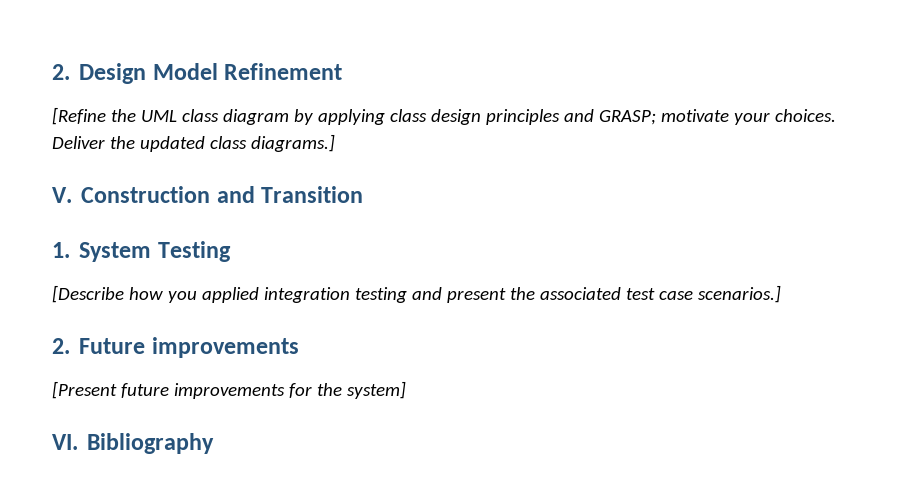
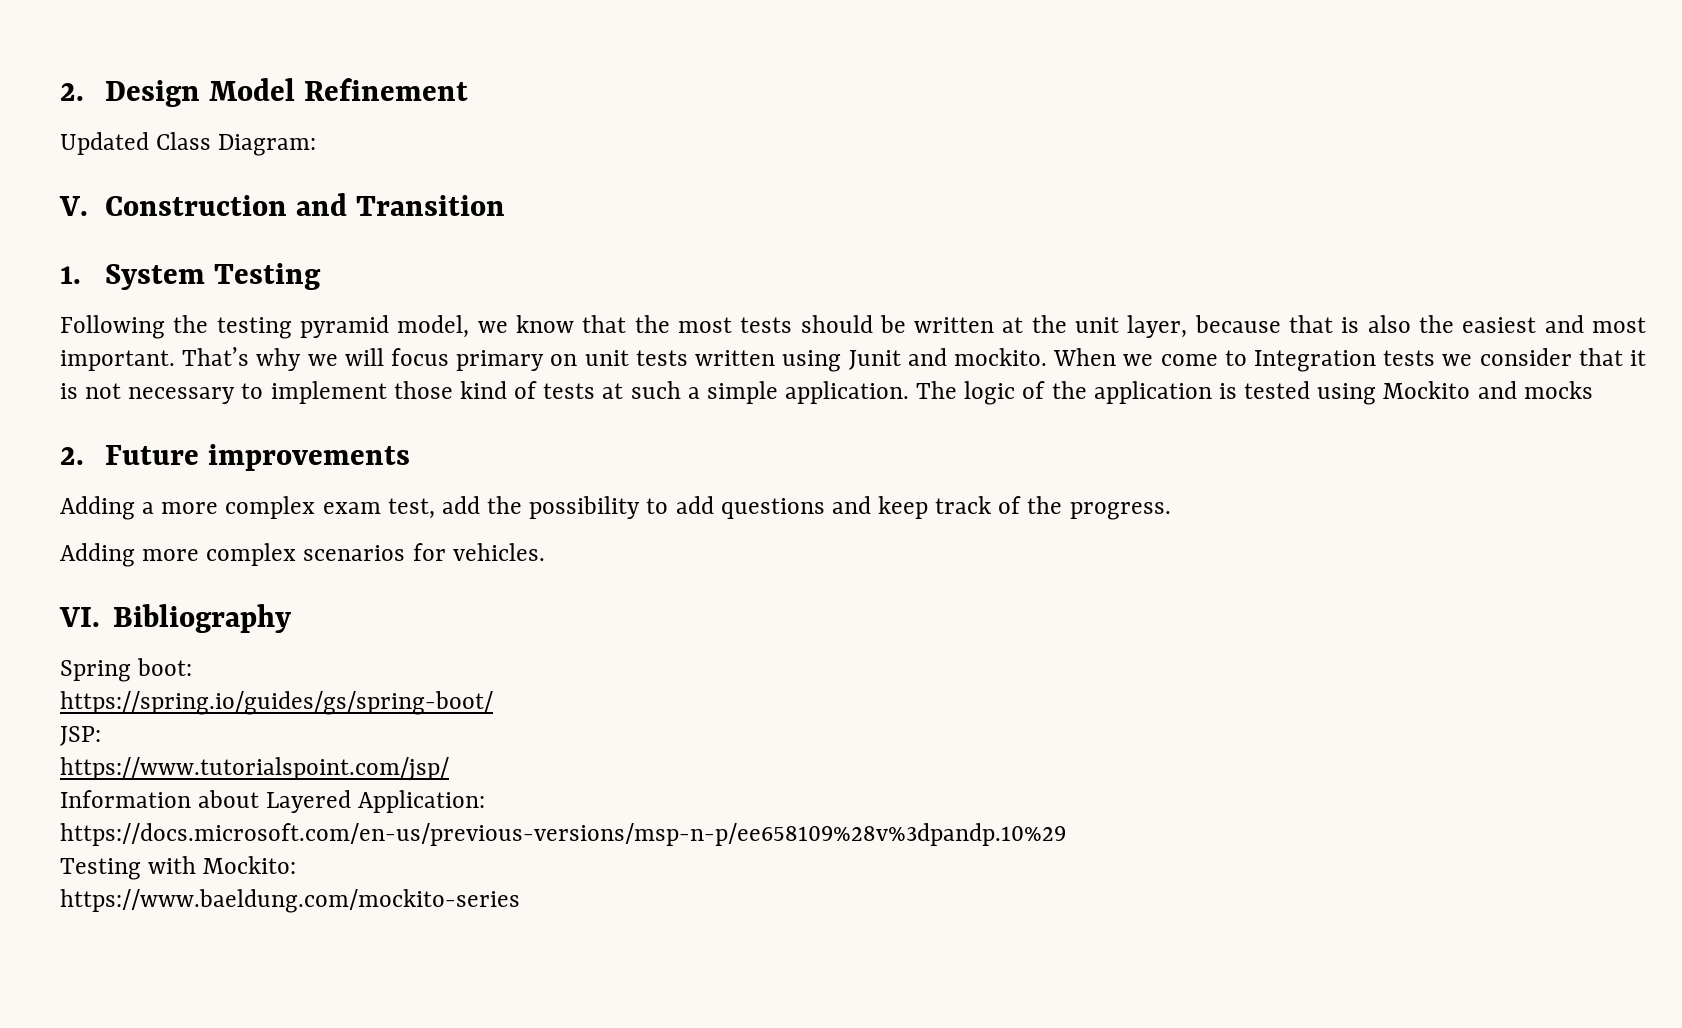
[52,107,836,125] [52,134,335,152] [Refine the UML class diagram by applying class design principles and GRASP; motivate your choices. Deliver the updated class diagrams.] -> [60,132,317,156] Updated Class Diagram:
[52,285,781,303] [52,337,299,358] [52,381,406,399] [52,433,215,454] [Describe how you applied integration testing and present the associated test case scenarios.] // 2. Future improvements // [Present future improvements for the system] // VI. Bibliography -> [60,315,1646,339] [60,347,1646,372] [60,381,1593,405] [60,444,410,471] [60,496,1171,520] [60,543,545,567] [59,604,292,633] [60,658,193,682] [60,691,493,715] [60,726,101,746] [60,757,449,781] [60,790,486,813] [60,823,1066,846] [60,856,297,880] [60,889,520,913] Following the testing pyramid model, we know that the most tests should be written at the unit layer, because that is also the easiest and most important. That’s why we will focus primary on unit tests written using Junit and mockito. When we come to Integration tests we consider that it is not necessary to implement those kind of tests at such a simple application. The logic of the application is tested using Mockito and mocks // 2. Future improvements // Adding a more complex exam test, add the possibility to add questions and keep track of the progress. // Adding more complex scenarios for vehicles. // VI. Bibliography // Spring boot: // https://spring.io/guides/gs/spring-boot/ // JSP: // https://www.tutorialspoint.com/jsp/ // Information about Layered Application: // https://docs.microsoft.com/en-us/previous-versions/msp-n-p/ee658109%28v%3dpandp.10%29 // Testing with Mockito: // https://www.baeldung.com/mockito-series

